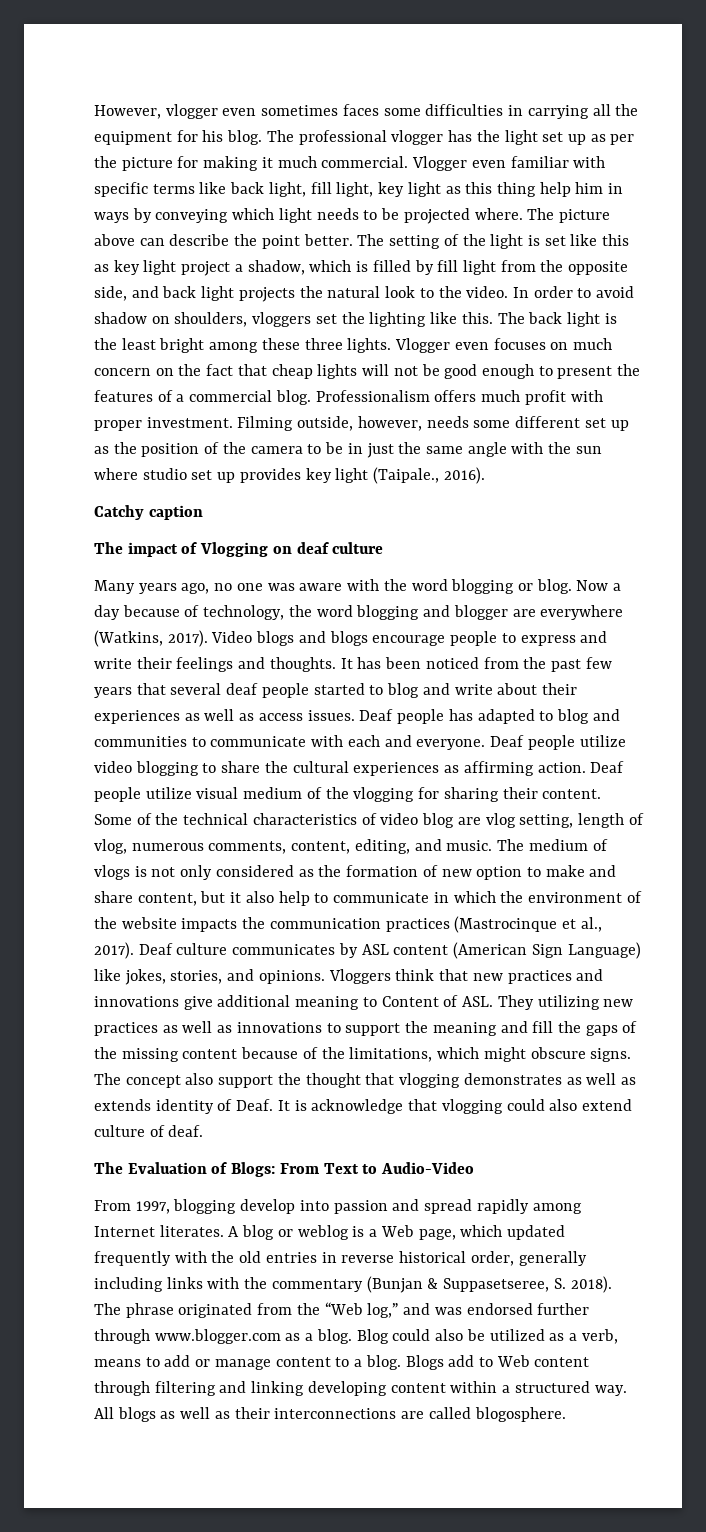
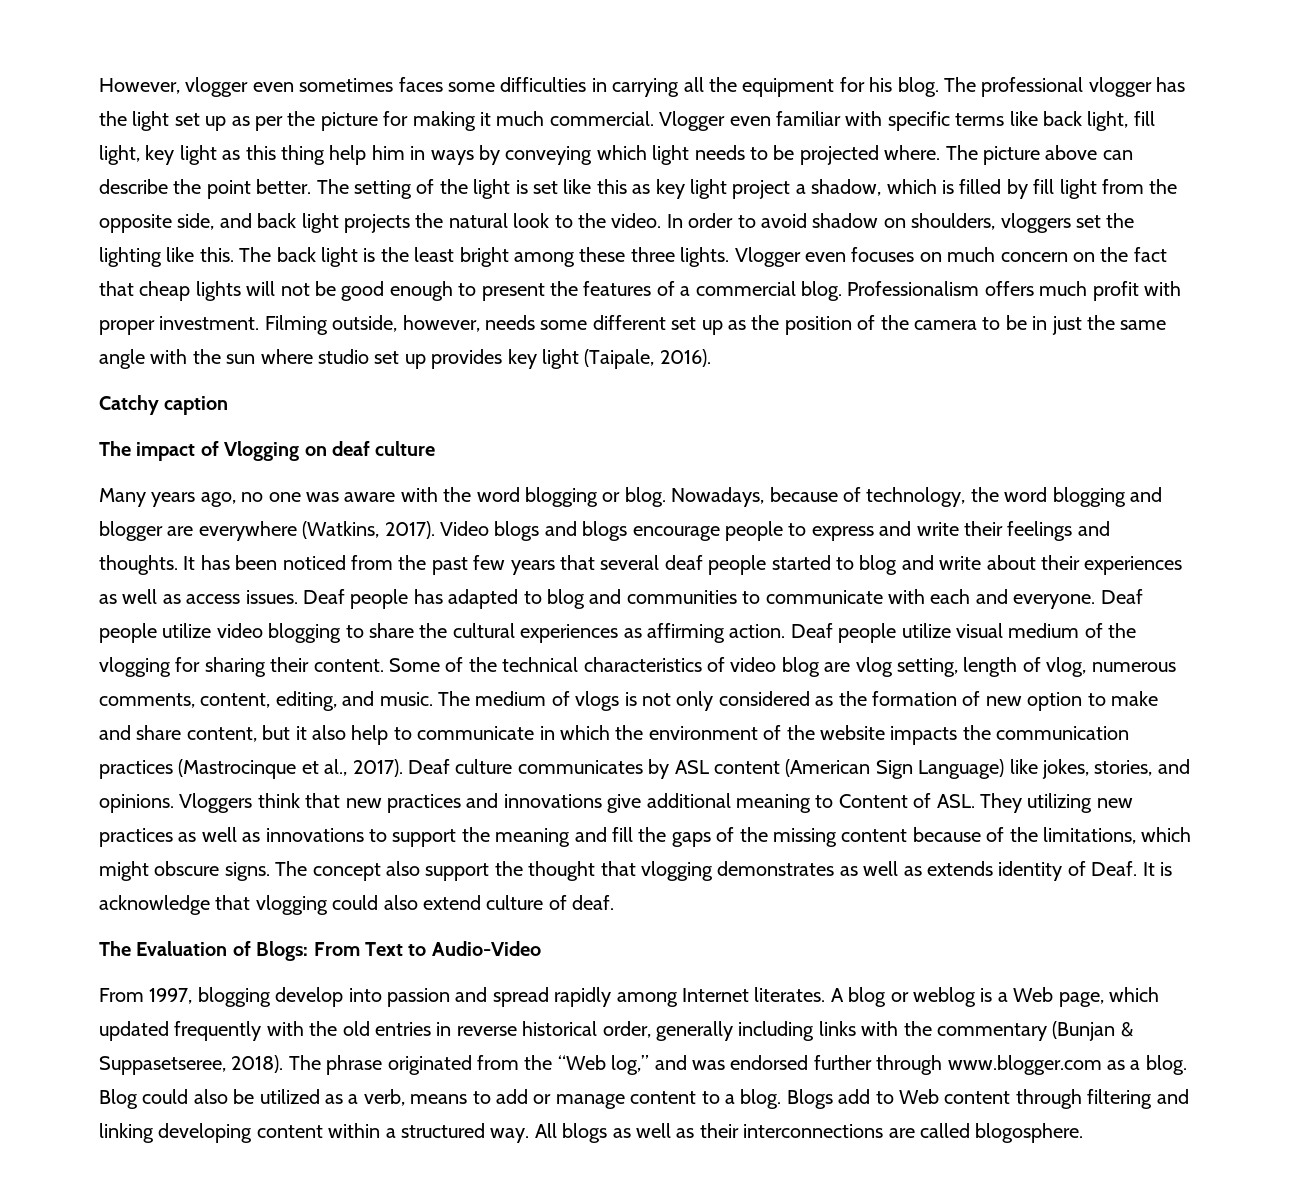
[373,467,440,484] (Taipale., -> [584,349,655,369] (Taipale,
[576,580,622,591] [94,605,120,620] Now a day -> [671,487,765,507] Nowadays,
[553,1278,566,1289] S. -> (226, 1065) none

